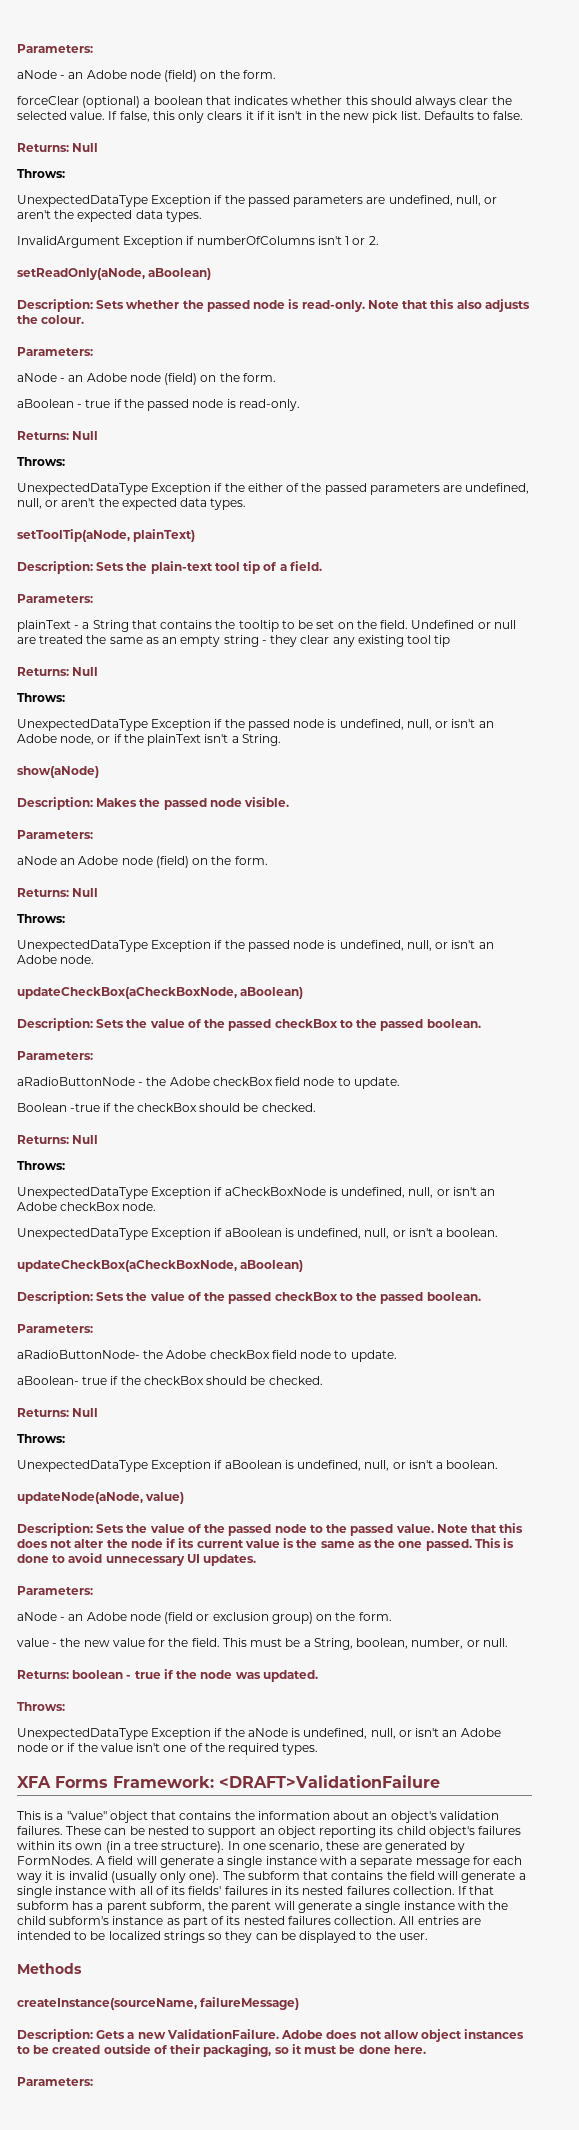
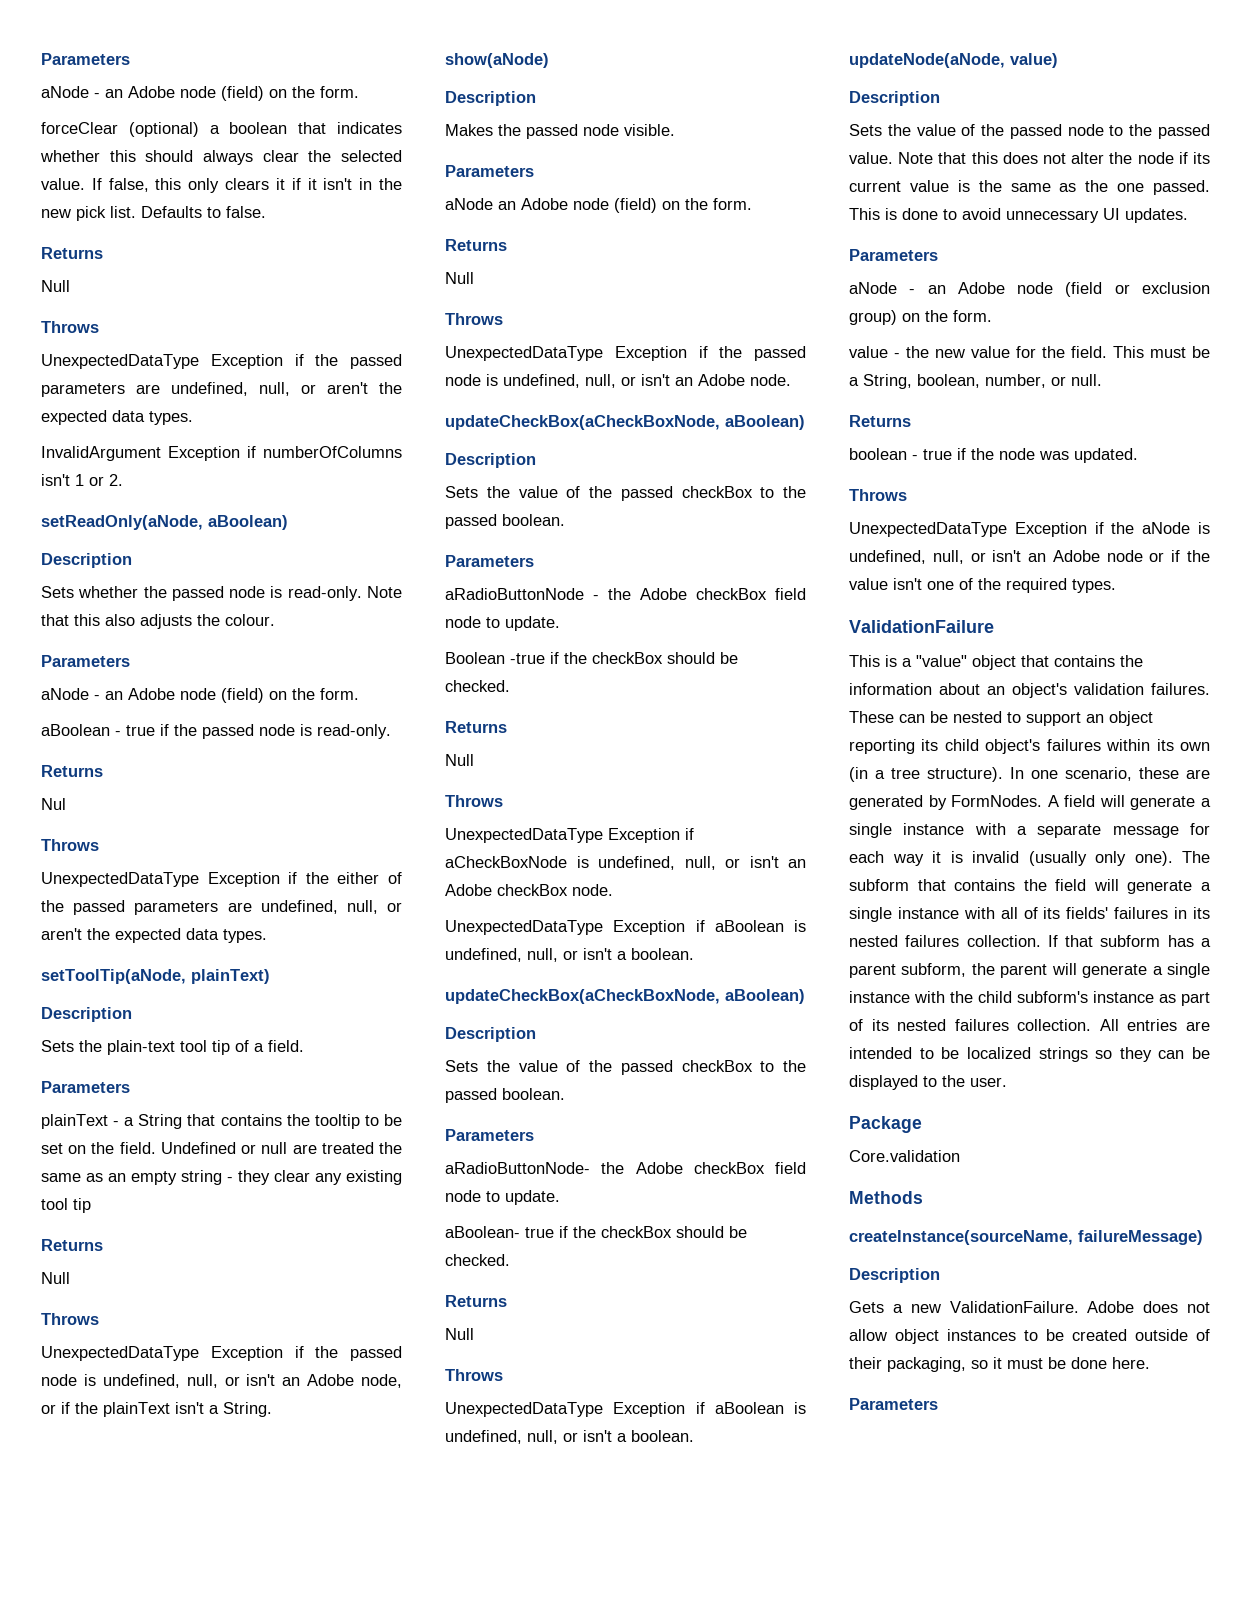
[17,44,93,53] Parameters: -> [41,53,130,65] Parameters
[17,143,99,152] [17,169,65,178] Returns: Null // Throws: -> [41,247,103,259] [41,280,70,292] [41,321,99,333] Returns // Null // Throws
[17,299,93,312] Description: -> [41,553,132,568] Description //
[17,347,93,356] Parameters: -> [41,655,130,667] Parameters
[17,431,99,440] [17,457,65,466] Returns: Null // Throws: -> [41,765,103,777] [41,798,66,810] [41,839,99,851] Returns // Nul // Throws
[17,561,93,574] Description: -> [41,1007,132,1022] Description //
[17,594,93,603] Parameters: -> [41,1081,130,1093] Parameters
[17,667,99,676] [17,693,65,702] Returns: Null // Throws: -> [41,1239,103,1251] [41,1272,70,1284] [41,1313,99,1325] Returns // Null // Throws
[17,797,93,810] Description: -> [445,91,536,106] Description //
[17,830,93,839] Parameters: -> [445,165,534,177] Parameters
[17,888,99,897] [17,914,65,923] Returns: Null // Throws: -> [445,239,507,251] [445,272,474,284] [445,313,503,325] Returns // Null // Throws
[17,1018,93,1031] Description: -> [445,453,536,468] Description //
[17,1051,93,1060] Parameters: -> [445,555,534,567] Parameters
[17,1135,99,1144] [17,1161,65,1170] Returns: Null // Throws: -> [445,721,507,733] [445,754,474,766] [445,795,503,807] Returns // Null // Throws
[17,1291,93,1304] Description: -> [445,1027,536,1042] Description //
[17,1324,93,1333] Parameters: -> [445,1129,534,1141] Parameters
[17,1408,99,1417] [17,1434,65,1443] Returns: Null // Throws: -> [445,1295,507,1307] [445,1328,474,1340] [445,1369,503,1381] Returns // Null // Throws
[17,1523,93,1536] Description: -> [849,91,940,106] Description //
[17,1586,93,1595] Parameters: -> [849,249,938,261] Parameters
[17,1670,69,1679] Returns: -> [849,415,911,427] Returns //
[17,1702,65,1711] Throws: -> [849,489,907,501] Throws
[17,1775,440,1788] XFA Forms Framework: <DRAFT>ValidationFailure -> [849,620,994,633] ValidationFailure
(428, 1936) none -> [849,1116,922,1133] [849,1150,960,1162] // Package // Core.validation
[17,2029,93,2042] Description: -> [849,1268,940,1283] Description //
[17,2077,93,2086] Parameters: -> [849,1398,938,1410] Parameters

